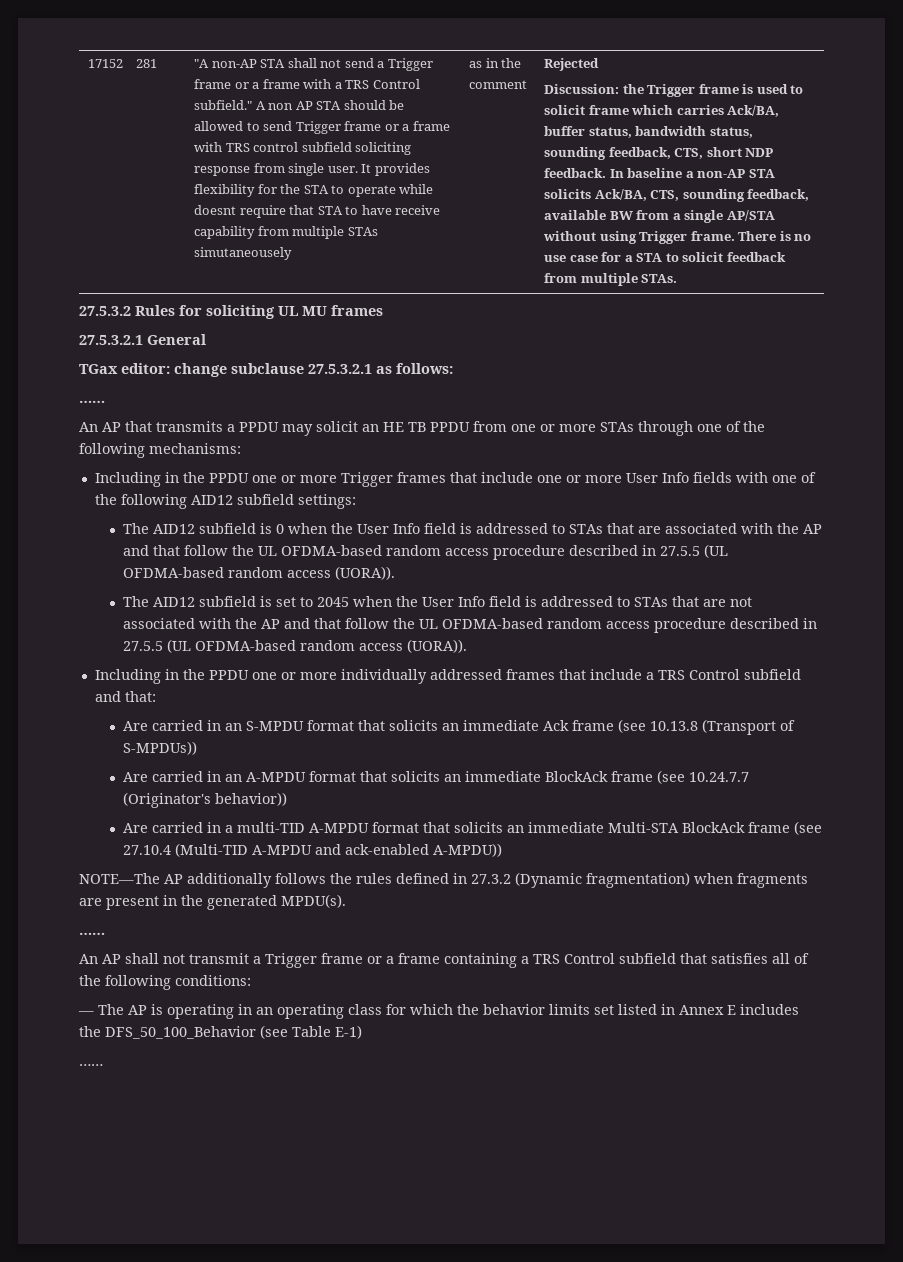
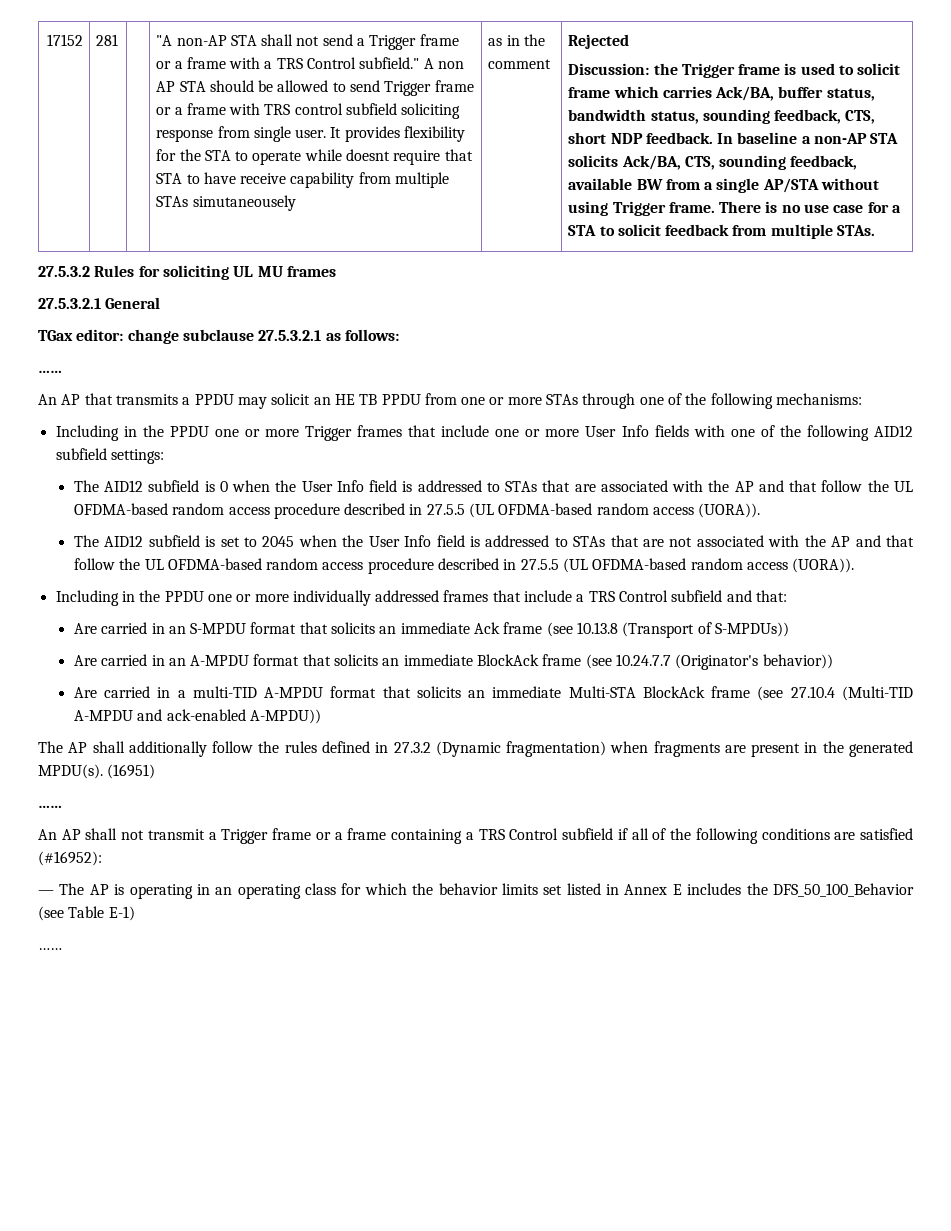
[79,873,326,888] NOTE—The AP additionally follows -> [38,741,254,757] The AP shall additionally follow
(346, 901) none -> [107,764,156,779] (16951)
[680,953,768,964] that satisfies -> [617,828,628,840] if
[175,975,251,986] conditions: -> [761,828,914,840] [38,851,102,866] conditions are satisfied (#16952):

